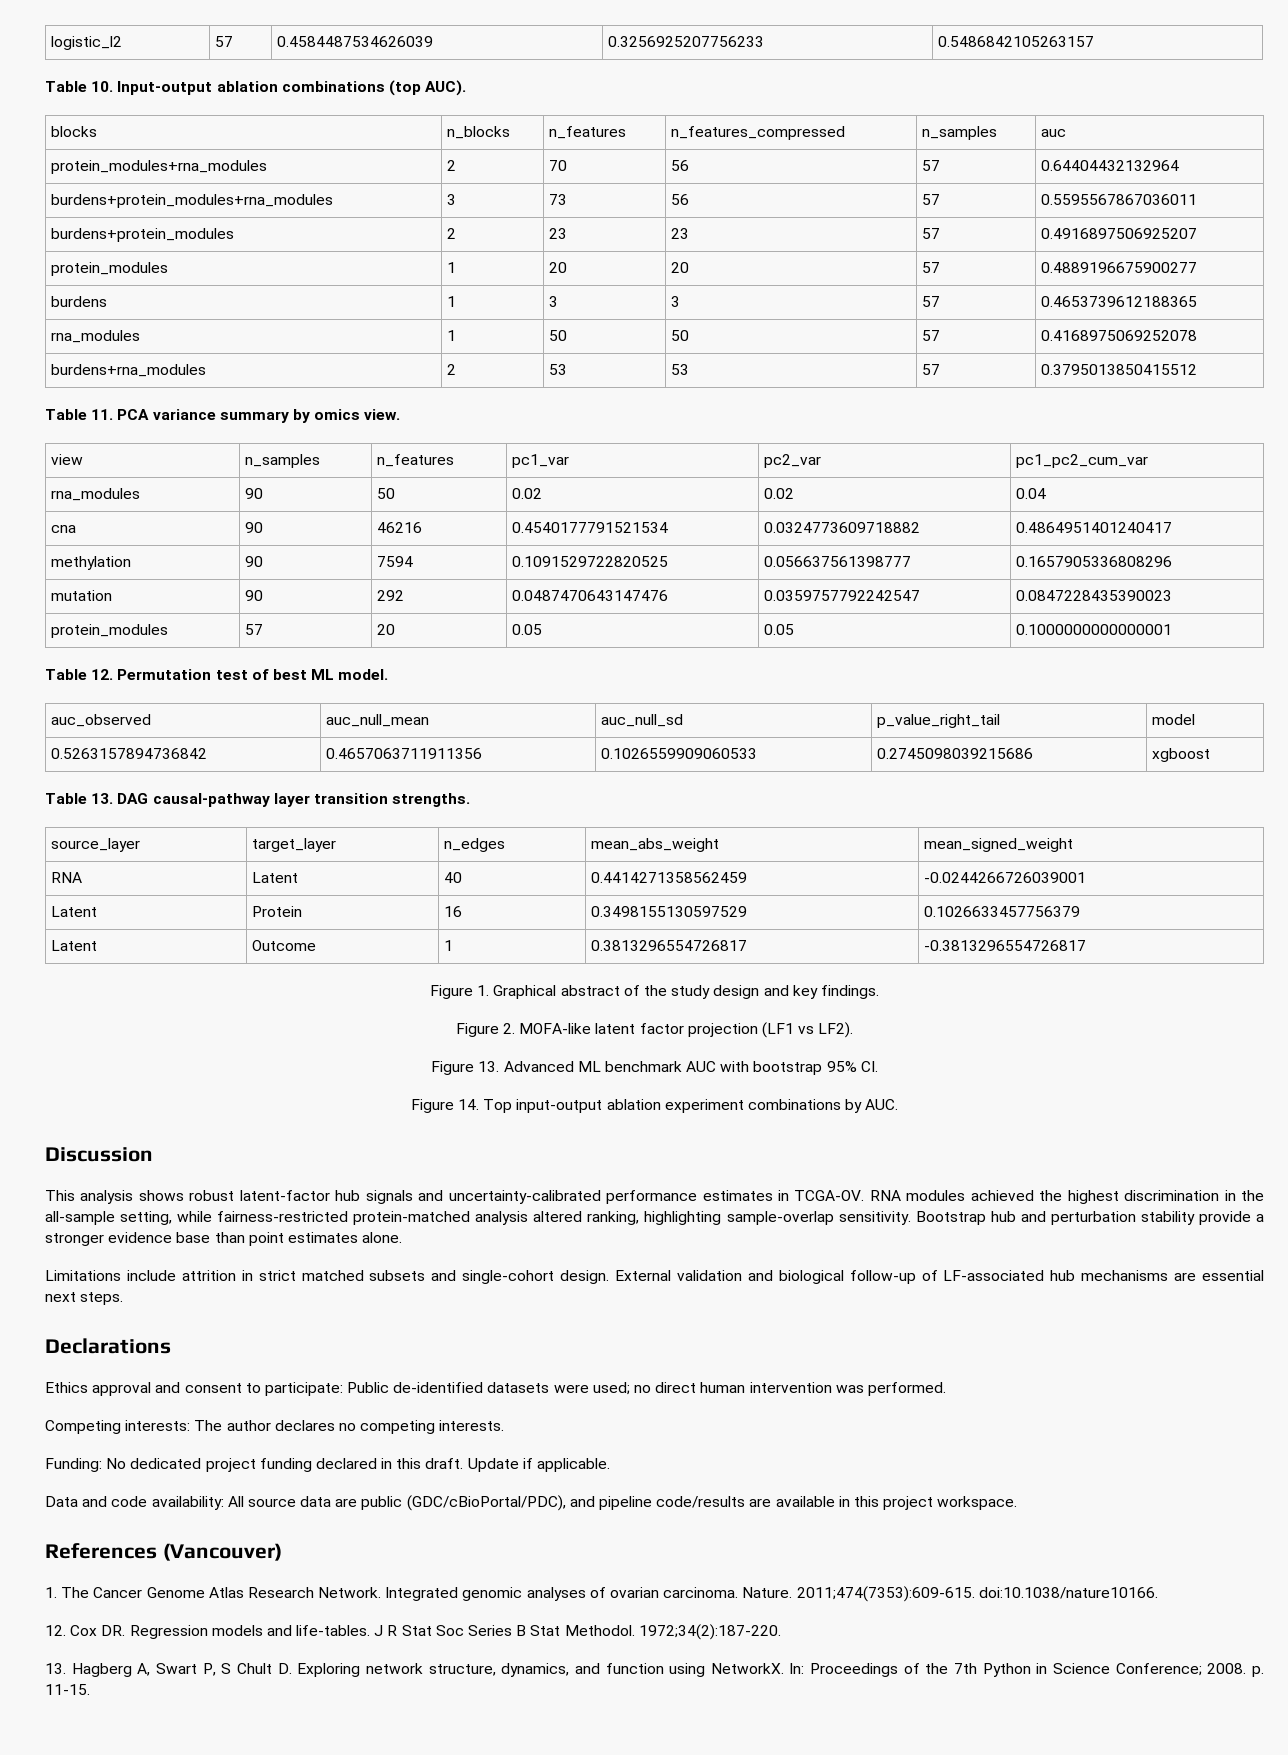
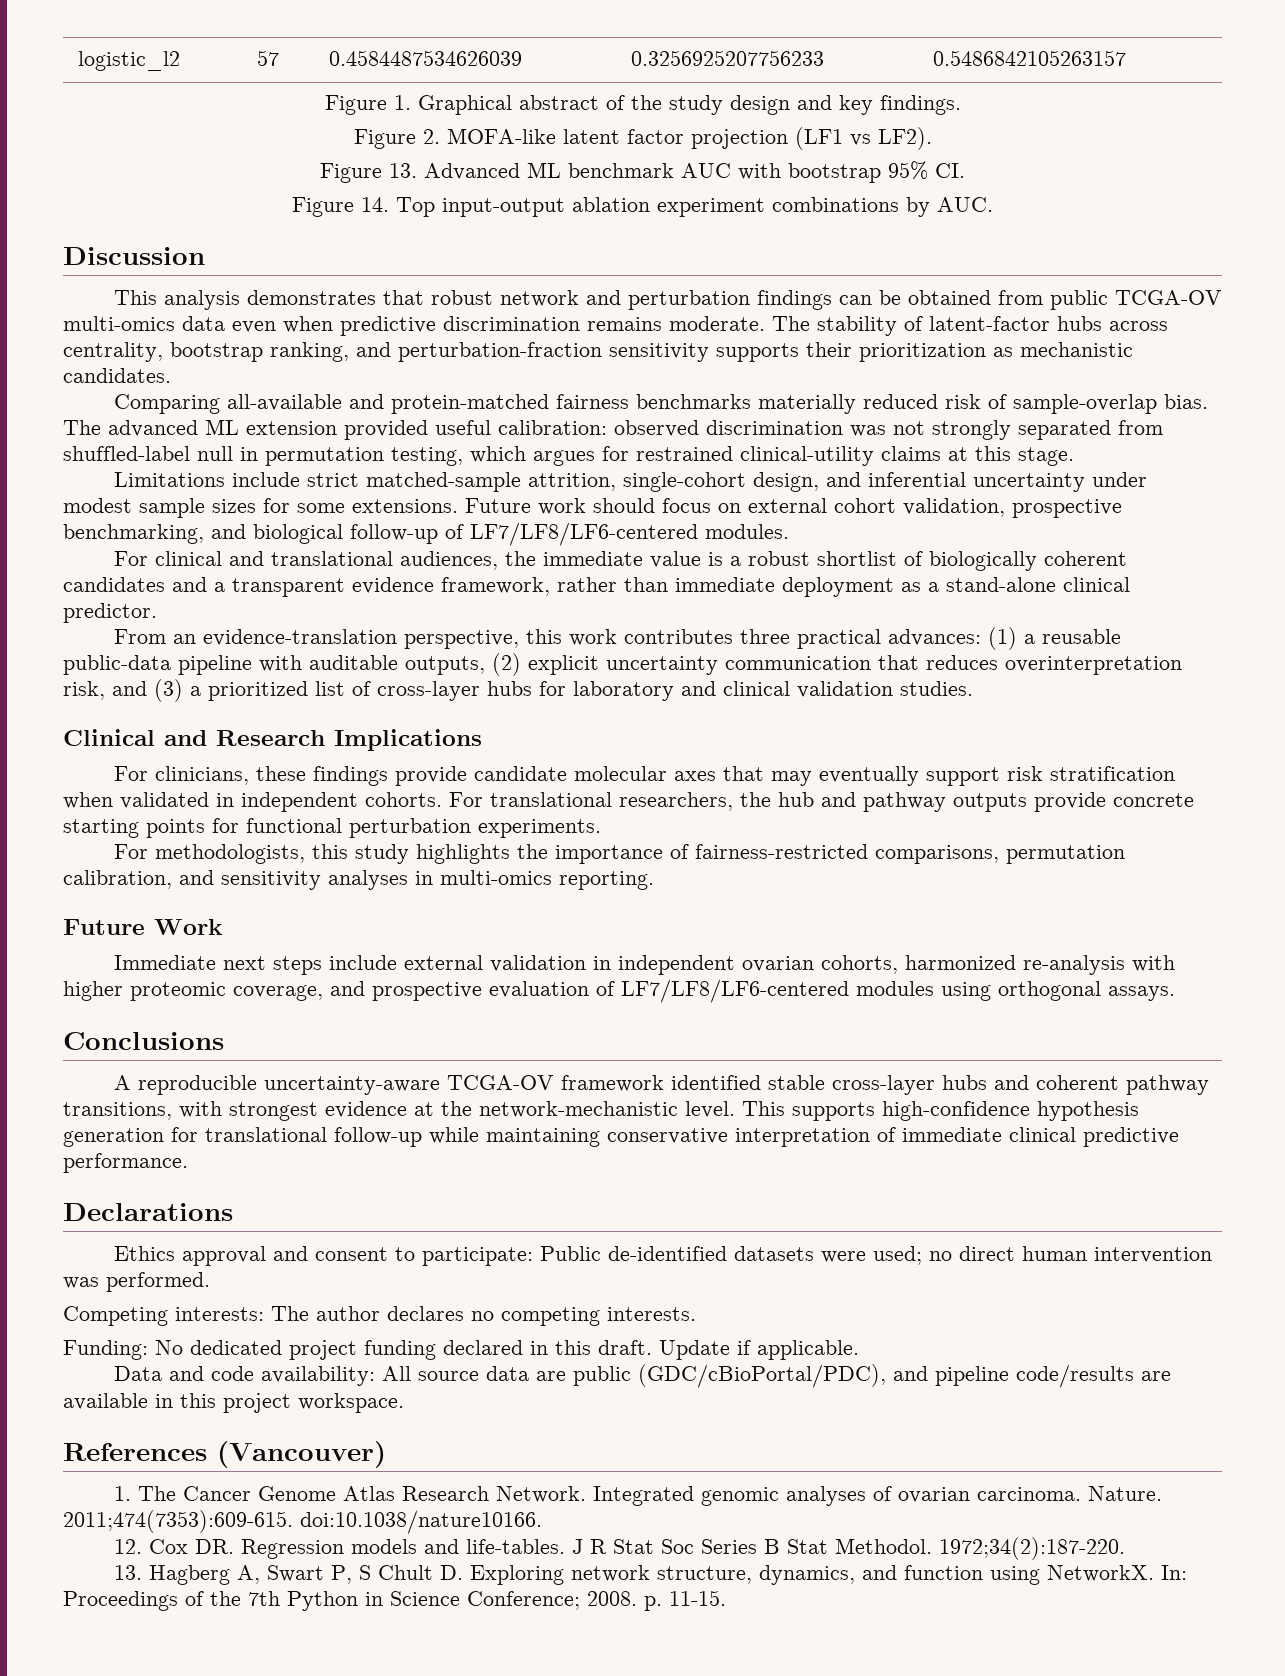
[45,80,467,96] [51,126,98,137] [447,126,511,139] [549,126,627,139] [671,126,846,140] [922,126,998,140] [1041,129,1067,137] [51,160,268,174] [447,160,457,171] [549,160,568,171] [671,160,690,171] [922,160,941,171] [1041,160,1180,171] [51,194,334,208] [447,194,457,205] [549,194,568,205] [671,194,690,205] [922,194,941,205] [1041,194,1198,205] [51,228,235,242] [447,228,457,239] [549,228,568,239] [671,228,690,239] [922,228,941,239] [1041,228,1198,239] [51,262,169,276] [447,262,457,273] [549,262,568,273] [671,262,690,273] [922,262,941,273] [1041,262,1198,273] [51,296,108,307] [447,296,457,307] [549,296,559,307] [671,296,681,307] [922,296,941,307] [1041,296,1198,307] [51,330,141,343] [447,330,457,341] [549,330,568,341] [671,330,690,341] [922,330,941,341] [1041,330,1198,341] [51,364,207,377] [447,364,457,375] [549,364,568,375] [671,364,690,375] [922,364,941,375] [1041,364,1198,375] [45,409,401,423] [51,454,84,465] [245,454,321,468] [377,454,455,467] [512,454,570,468] [764,454,822,468] [1016,454,1149,468] [51,488,141,501] [245,488,264,499] [377,488,396,499] [512,488,543,499] [764,488,795,499] [1016,488,1047,499] [51,525,77,533] [245,522,264,533] [377,522,423,533] [512,522,669,533] [764,522,921,533] [1016,522,1173,533] [51,556,132,570] [245,556,264,567] [377,556,414,567] [512,556,669,567] [764,556,912,567] [1016,556,1173,567] [51,590,113,601] [245,590,264,601] [377,590,405,601] [512,590,669,601] [764,590,921,601] [1016,590,1173,601] [51,624,169,638] [245,624,264,635] [377,624,396,635] [512,624,543,635] [764,624,795,635] [1016,624,1173,635] [45,669,389,680] [51,714,152,727] [326,714,430,727] [601,714,684,727] [877,714,1001,728] [1152,714,1196,725] [51,748,208,759] [326,748,483,759] [601,748,758,759] [877,748,1034,759] [1152,748,1211,762] [45,793,471,807] [51,838,141,852] [252,838,337,852] [444,838,506,852] [591,838,720,852] [924,838,1074,852] [51,872,83,883] [252,872,299,883] [444,872,463,883] [591,872,748,883] [924,872,1087,883] [51,906,98,917] [252,906,303,917] [444,906,463,917] [591,906,748,917] [924,906,1081,917] [51,940,98,951] [252,940,317,951] [444,940,454,951] [591,940,748,951] [924,940,1087,951] // Table 10. Input-output ablation combinations (top AUC). // blocks | n_blocks | n_features | n_features_compressed | n_samples | auc // protein_modules+rna_modules | 2 | 70 | 56 | 57 | 0.64404432132964 // burdens+protein_modules+rna_modules | 3 | 73 | 56 | 57 | 0.5595567867036011 // burdens+protein_modules | 2 | 23 | 23 | 57 | 0.4916897506925207 // protein_modules | 1 | 20 | 20 | 57 | 0.4889196675900277 // burdens | 1 | 3 | 3 | 57 | 0.4653739612188365 // rna_modules | 1 | 50 | 50 | 57 | 0.4168975069252078 // burdens+rna_modules | 2 | 53 | 53 | 57 | 0.3795013850415512 // Table 11. PCA variance summary by omics view. // view | n_samples | n_features | pc1_var | pc2_var | pc1_pc2_cum_var // rna_modules | 90 | 50 | 0.02 | 0.02 | 0.04 // cna | 90 | 46216 | 0.4540177791521534 | 0.0324773609718882 | 0.4864951401240417 // methylation | 90 | 7594 | 0.1091529722820525 | 0.056637561398777 | 0.1657905336808296 // mutation | 90 | 292 | 0.0487470643147476 | 0.0359757792242547 | 0.0847228435390023 // protein_modules | 57 | 20 | 0.05 | 0.05 | 0.1000000000000001 // Table 12. Permutation test of best ML model. // auc_observed | auc_null_mean | auc_null_sd | p_value_right_tail | model // 0.5263157894736842 | 0.4657063711911356 | 0.1026559909060533 | 0.2745098039215686 | xgboost // Table 13. DAG causal-pathway layer transition strengths. // source_layer | target_layer | n_edges | mean_abs_weight | mean_signed_weight // RNA | Latent | 40 | 0.4414271358562459 | -0.0244266726039001 // Latent | Protein | 16 | 0.3498155130597529 | 0.1026633457756379 // Latent | Outcome | 1 | 0.3813296554726817 | -0.3813296554726817 -> (1127, 58) none
[138,1190,1265,1204] [45,1211,1264,1225] [45,1232,403,1246] [45,1270,1264,1284] [45,1292,124,1305] shows robust latent-factor hub signals and uncertainty-calibrated performance estimates in TCGA-OV. RNA modules achieved the highest discrimination in the all-sample setting, while fairness-restricted protein-matched analysis altered ranking, highlighting sample-overlap sensitivity. Bootstrap hub and perturbation stability provide a stronger evidence base than point estimates alone. // Limitations include attrition in strict matched subsets and single-cohort design. External validation and biological follow-up of LF-associated hub mechanisms are essential next steps. -> [246,290,1222,310] [63,316,1168,336] [63,342,1133,362] [63,368,171,383] [113,394,1208,414] [63,419,1163,440] [63,446,1074,466] [113,472,1147,492] [63,498,1122,518] [63,522,789,546] [113,551,1127,571] [63,577,1130,597] [63,603,157,623] [113,627,1121,650] [63,653,1182,676] [63,679,973,702] [63,729,482,751] [113,766,1175,786] [63,792,1194,812] [63,818,601,838] [113,844,1125,864] [63,870,654,890] [63,919,223,935] [113,955,1175,975] [63,979,1175,1003] [63,1032,224,1050] [113,1075,1209,1095] [63,1101,1139,1121] [63,1127,1179,1147] [63,1153,188,1173] demonstrates that robust network and perturbation findings can be obtained from public TCGA-OV multi-omics data even when predictive discrimination remains moderate. The stability of latent-factor hubs across centrality, bootstrap ranking, and perturbation-fraction sensitivity supports their prioritization as mechanistic candidates. // Comparing all-available and protein-matched fairness benchmarks materially reduced risk of sample-overlap bias. The advanced ML extension provided useful calibration: observed discrimination was not strongly separated from shuffled-label null in permutation testing, which argues for restrained clinical-utility claims at this stage. // Limitations include strict matched-sample attrition, single-cohort design, and inferential uncertainty under modest sample sizes for some extensions. Future work should focus on external cohort validation, prospective benchmarking, and biological follow-up of LF7/LF8/LF6-centered modules. // For clinical and translational audiences, the immediate value is a robust shortlist of biologically coherent candidates and a transparent evidence framework, rather than immediate deployment as a stand-alone clinical predictor. // From an evidence-translation perspective, this work contributes three practical advances: (1) a reusable public-data pipeline with auditable outputs, (2) explicit uncertainty communication that reduces overinterpretation risk, and (3) a prioritized list of cross-layer hubs for laboratory and clinical validation studies. // Clinical and Research Implications // For clinicians, these findings provide candidate molecular axes that may eventually support risk stratification when validated in independent cohorts. For translational researchers, the hub and pathway outputs provide concrete starting points for functional perturbation experiments. // For methodologists, this study highlights the importance of fairness-restricted comparisons, permutation calibration, and sensitivity analyses in multi-omics reporting. // Future Work // Immediate next steps include external validation in independent ovarian cohorts, harmonized re-analysis with higher proteomic coverage, and prospective evaluation of LF7/LF8/LF6-centered modules using orthogonal assays. // Conclusions // A reproducible uncertainty-aware TCGA-OV framework identified stable cross-layer hubs and coherent pathway transitions, with strongest evidence at the network-mechanistic level. This supports high-confidence hypothesis generation for translational follow-up while maintaining conservative interpretation of immediate clinical predictive performance.

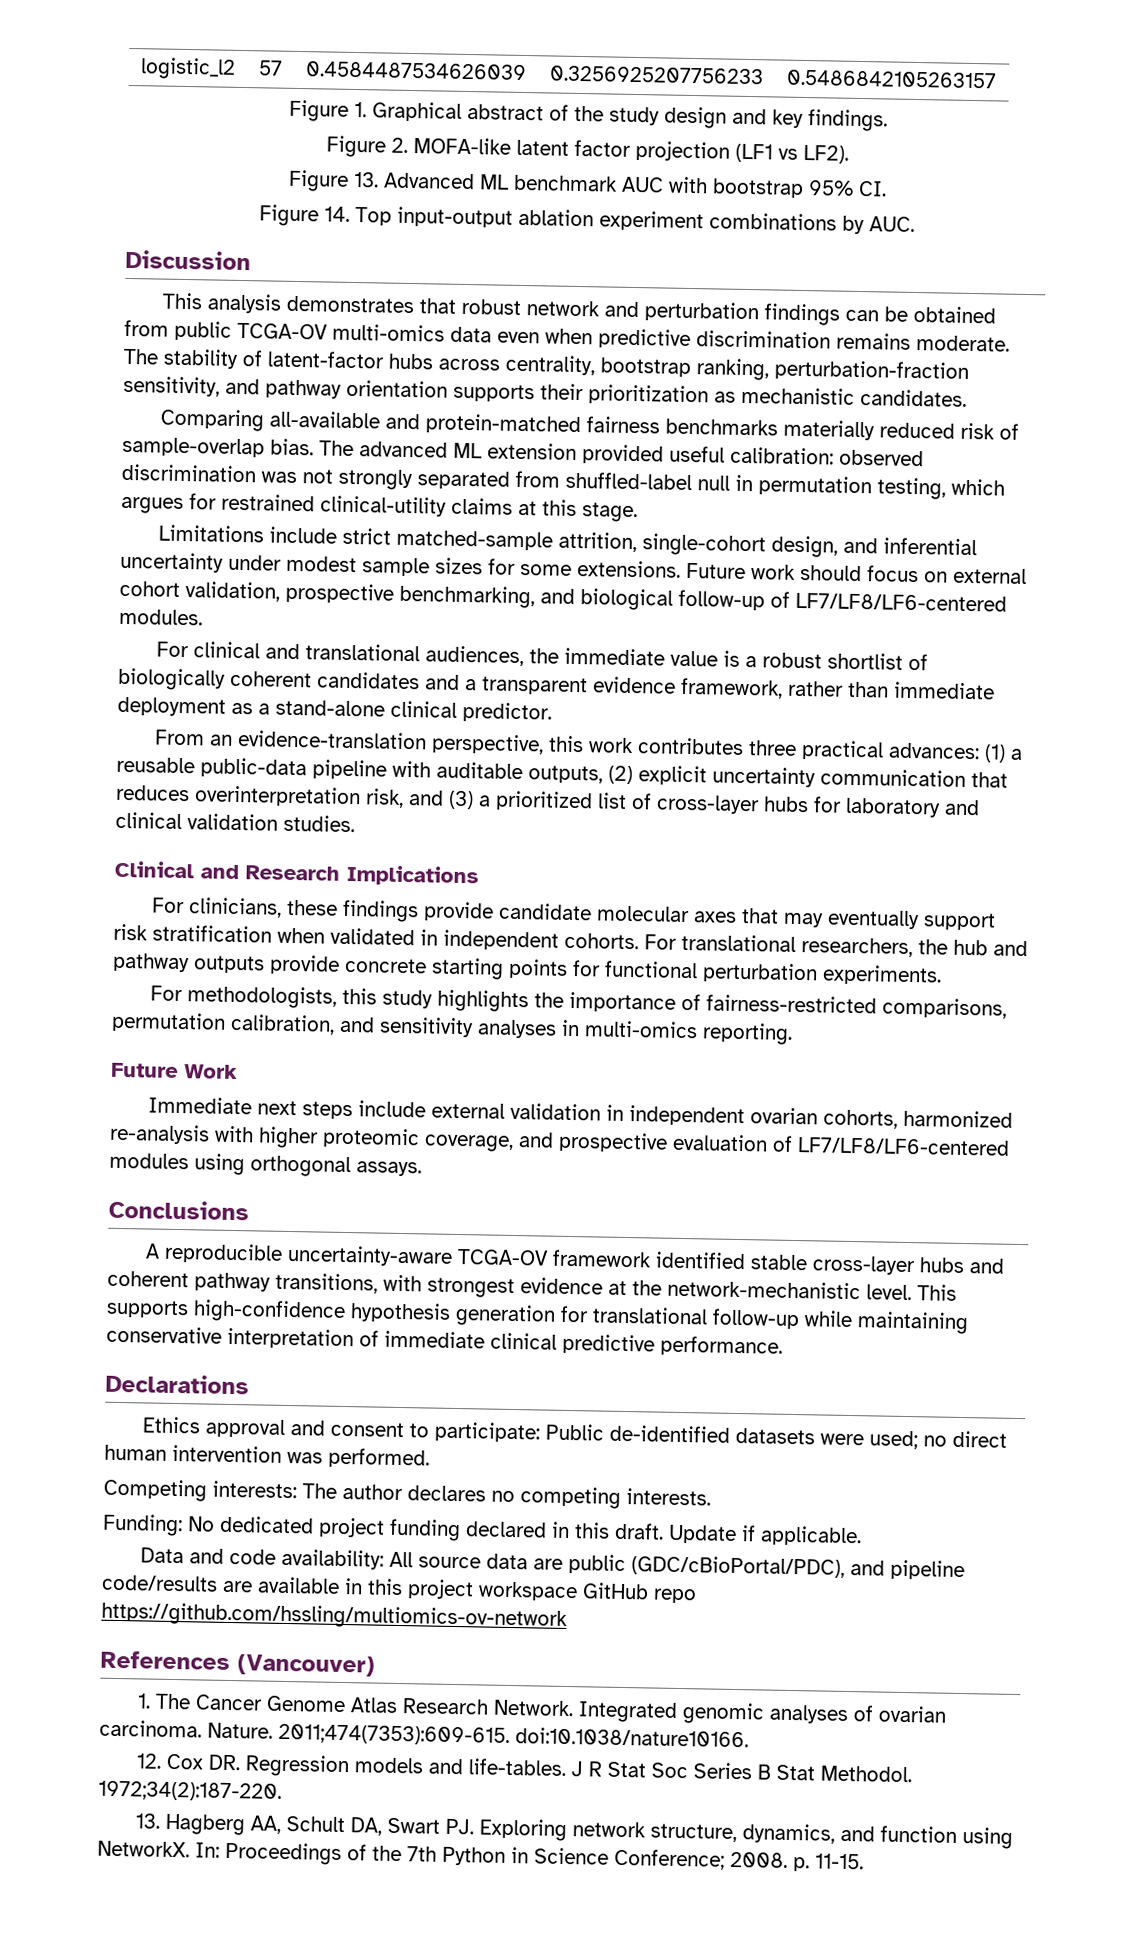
[356,342,709,362] and perturbation-fraction sensitivity -> [774,359,969,382] [123,375,448,399] perturbation-fraction sensitivity, and pathway orientation
[298,1393,404,1413] workspace. -> [478,1581,697,1604] [101,1601,568,1632] workspace GitHub repo https://github.com/hssling/multiomics-ov-network
[236,1565,463,1584] A, Swart P, S Chult D. -> [250,1815,475,1836] AA, Schult DA, Swart PJ.

